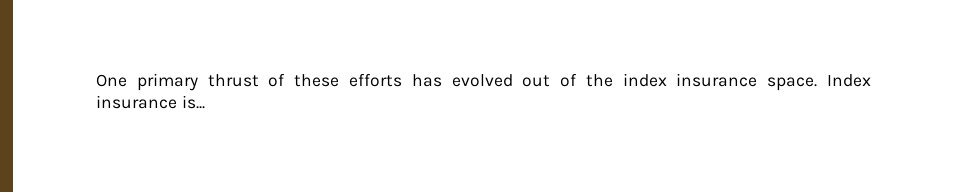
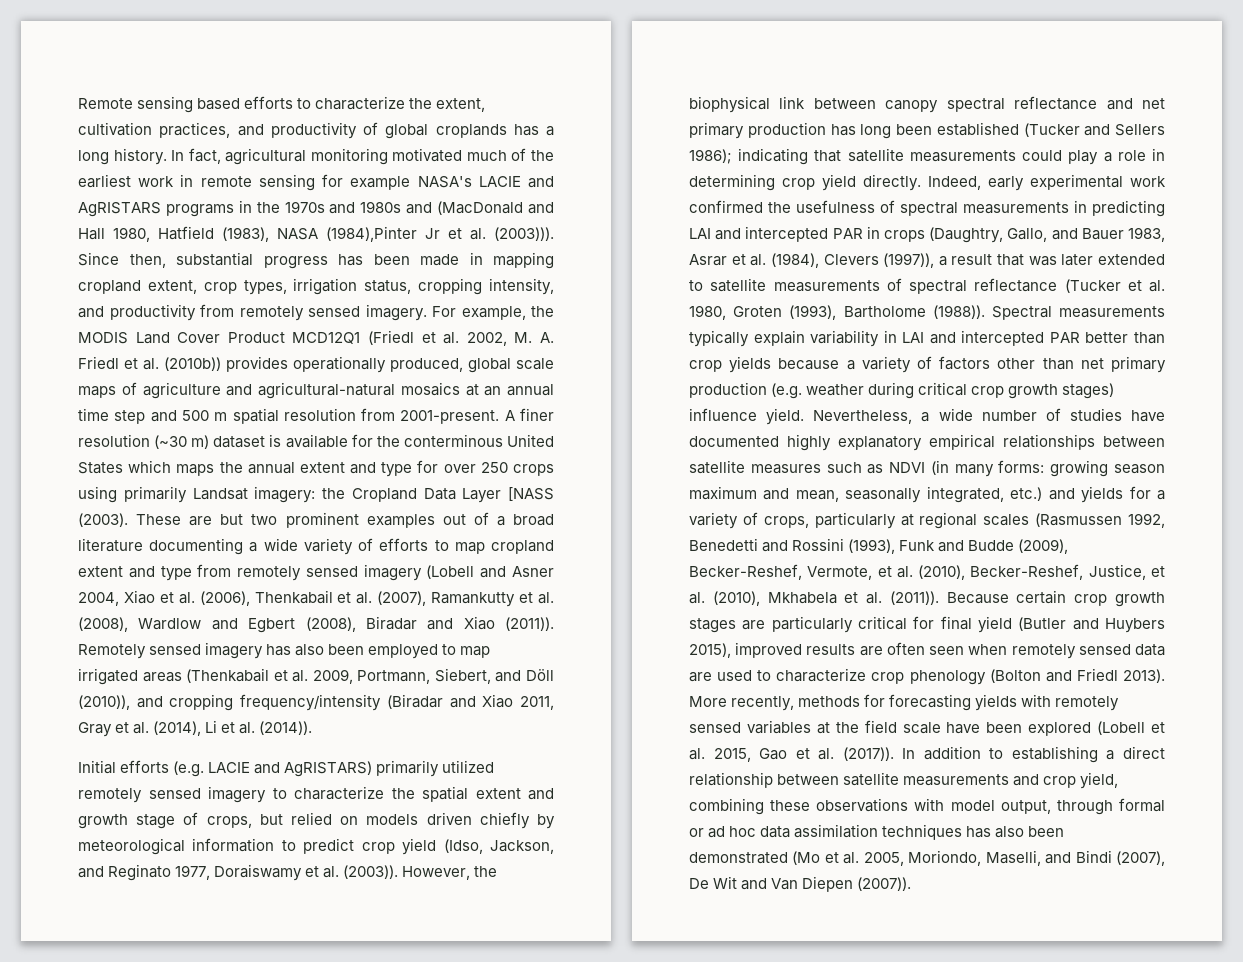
[96,73,872,91] [96,95,205,109] One primary thrust of these efforts has evolved out of the index insurance space. Index insurance is... -> [78,96,486,113] [78,122,554,139] [78,148,554,165] [78,174,554,191] [78,200,555,217] [78,226,554,242] [78,252,554,269] [78,278,555,295] [78,304,554,321] [78,330,555,346] [78,356,554,373] [78,382,554,399] [78,408,554,424] [78,434,554,449] [78,460,554,477] [78,486,554,503] [78,512,555,528] [78,538,554,555] [78,564,554,581] [78,590,555,607] [78,616,554,633] [78,642,491,659] [78,668,554,685] [78,694,554,711] [78,720,313,737] [78,760,495,777] [78,786,554,803] [78,812,555,829] [78,838,555,855] [78,864,498,881] [689,96,1165,113] [689,122,1165,139] [689,148,1165,165] [689,174,1166,191] [689,200,1165,217] [689,226,1165,243] [689,253,1165,268] [689,278,1165,294] [689,305,1165,320] [689,330,1165,347] [689,356,1166,373] [689,382,1115,399] [689,408,1165,425] [689,434,1165,451] [689,460,1165,477] [689,486,1165,503] [689,512,1165,529] [689,538,1069,554] [689,564,1165,580] [689,590,1165,607] [689,616,1165,633] [689,642,1165,659] [689,668,1165,685] [689,694,1120,711] [689,720,1165,736] [689,746,1165,763] [689,772,1119,789] [689,798,1165,815] [689,824,1065,840] [689,850,1165,866] [689,876,912,892] Remote sensing based efforts to characterize the extent, cultivation practices, and productivity of global croplands has a long history. In fact, agricultural monitoring motivated much of the earliest work in remote sensing for example NASA's LACIE and AgRISTARS programs in the 1970s and 1980s and (MacDonald and Hall 1980, Hatfield (1983), NASA (1984),Pinter Jr et al. (2003))). Since then, substantial progress has been made in mapping cropland extent, crop types, irrigation status, cropping intensity, and productivity from remotely sensed imagery. For example, the MODIS Land Cover Product MCD12Q1 (Friedl et al. 2002, M. A. Friedl et al. (2010b)) provides operationally produced, global scale maps of agriculture and agricultural-natural mosaics at an annual time step and 500 m spatial resolution from 2001-present. A finer resolution (~30 m) dataset is available for the conterminous United States which maps the annual extent and type for over 250 crops using primarily Landsat imagery: the Cropland Data Layer [NASS (2003). These are but two prominent examples out of a broad literature documenting a wide variety of efforts to map cropland extent and type from remotely sensed imagery (Lobell and Asner 2004, Xiao et al. (2006), Thenkabail et al. (2007), Ramankutty et al. (2008), Wardlow and Egbert (2008), Biradar and Xiao (2011)). Remotely sensed imagery has also been employed to map irrigated areas (Thenkabail et al. 2009, Portmann, Siebert, and Döll (2010)), and cropping frequency/intensity (Biradar and Xiao 2011, Gray et al. (2014), Li et al. (2014)). // Initial efforts (e.g. LACIE and AgRISTARS) primarily utilized remotely sensed imagery to characterize the spatial extent and growth stage of crops, but relied on models driven chiefly by meteorological information to predict crop yield (Idso, Jackson, and Reginato 1977, Doraiswamy et al. (2003)). However, the biophysical link between canopy spectral reflectance and net primary production has long been established (Tucker and Sellers 1986); indicating that satellite measurements could play a role in determining crop yield directly. Indeed, early experimental work confirmed the usefulness of spectral measurements in predicting LAI and intercepted PAR in crops (Daughtry, Gallo, and Bauer 1983, Asrar et al. (1984), Clevers (1997)), a result that was later extended to satellite measurements of spectral reflectance (Tucker et al. 1980, Groten (1993), Bartholome (1988)). Spectral measurements typically explain variability in LAI and intercepted PAR better than crop yields because a variety of factors other than net primary production (e.g. weather during critical crop growth stages) influence yield. Nevertheless, a wide number of studies have documented highly explanatory empirical relationships between satellite measures such as NDVI (in many forms: growing season maximum and mean, seasonally integrated, etc.) and yields for a variety of crops, particularly at regional scales (Rasmussen 1992, Benedetti and Rossini (1993), Funk and Budde (2009), Becker-Reshef, Vermote, et al. (2010), Becker-Reshef, Justice, et al. (2010), Mkhabela et al. (2011)). Because certain crop growth stages are particularly critical for final yield (Butler and Huybers 2015), improved results are often seen when remotely sensed data are used to characterize crop phenology (Bolton and Friedl 2013). More recently, methods for forecasting yields with remotely sensed variables at the field scale have been explored (Lobell et al. 2015, Gao et al. (2017)). In addition to establishing a direct relationship between satellite measurements and crop yield, combining these observations with model output, through formal or ad hoc data assimilation techniques has also been demonstrated (Mo et al. 2005, Moriondo, Maselli, and Bindi (2007), De Wit and Van Diepen (2007)).

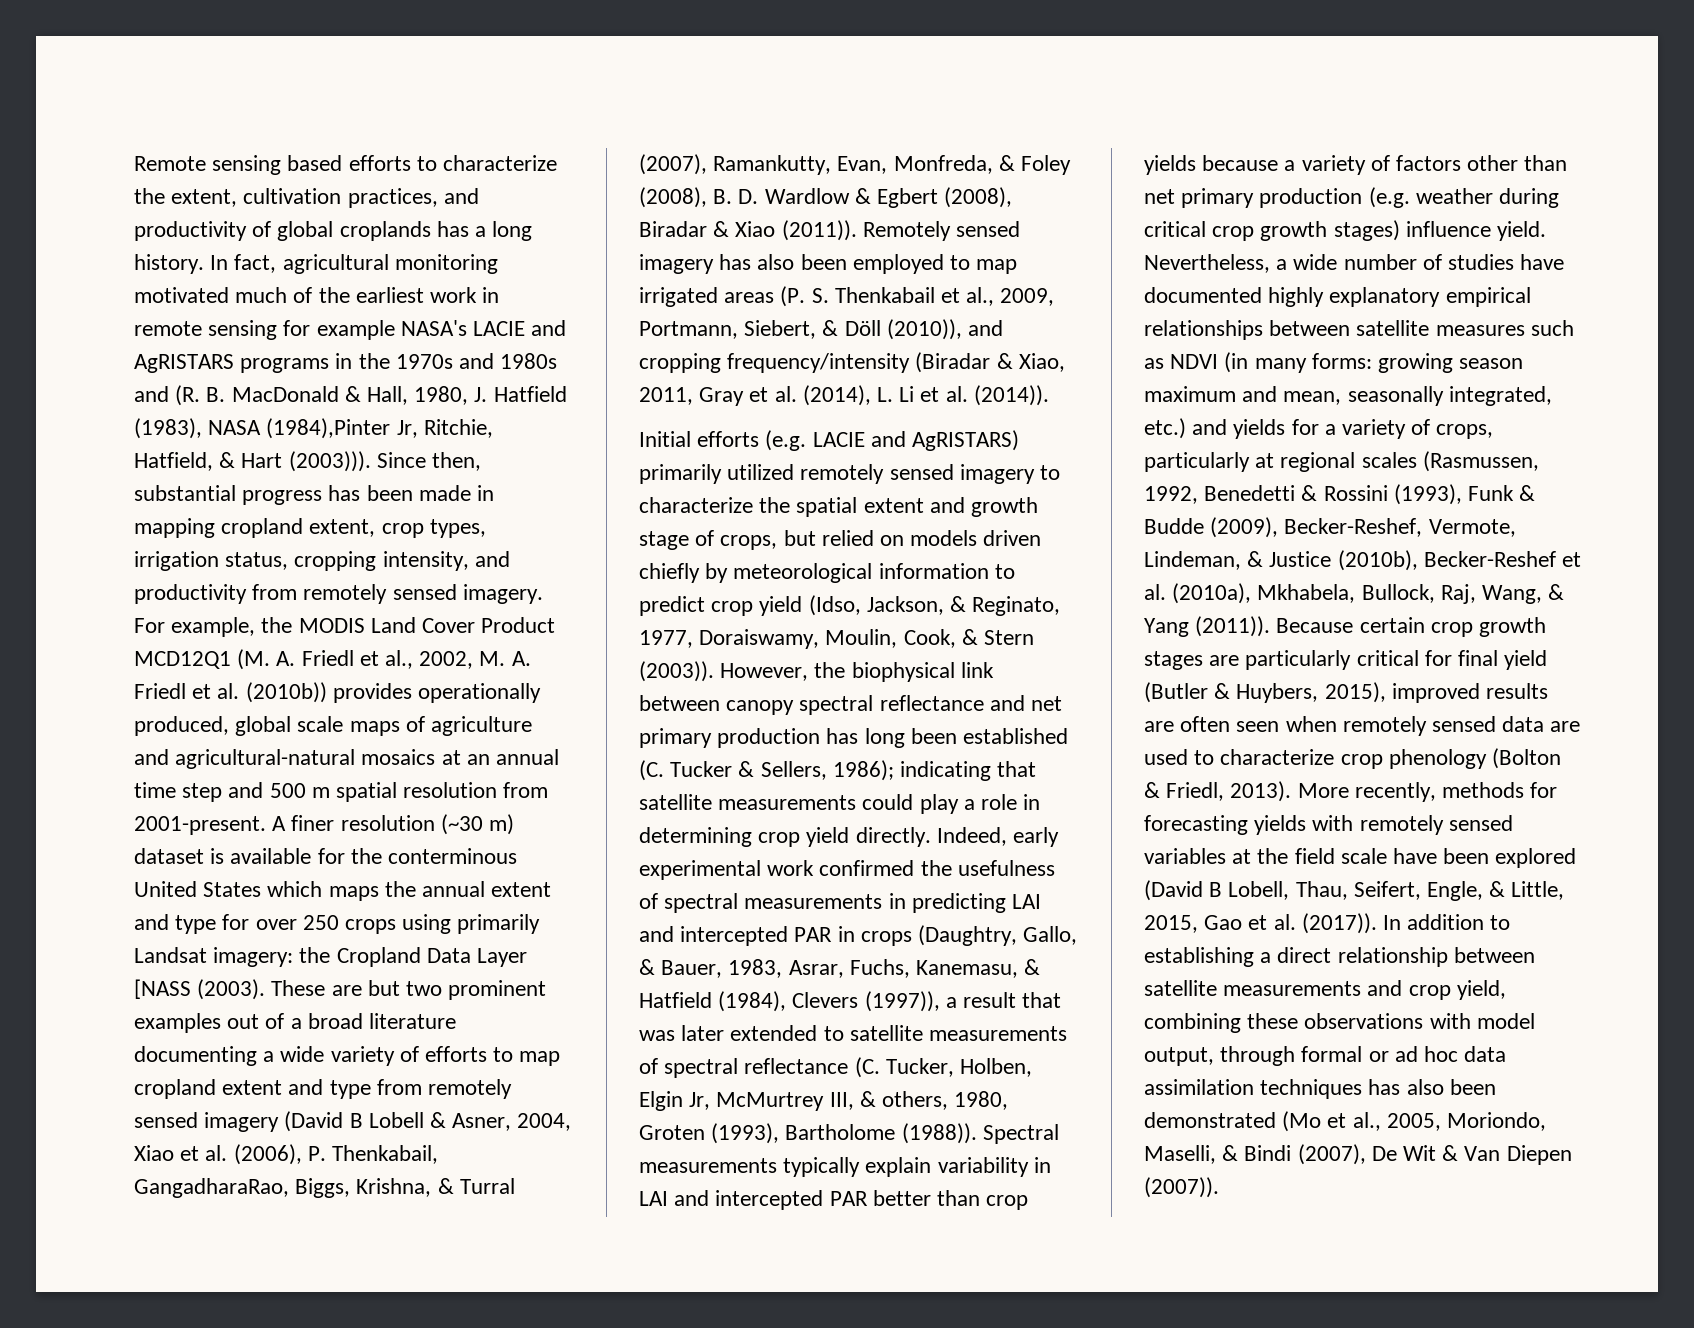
[437,201,555,215] [78,226,486,242] (MacDonald and Hall 1980, Hatfield (1983), NASA (1984),Pinter Jr et al. -> [175,385,567,406] [134,418,493,439] [134,452,283,471] (R. B. MacDonald & Hall, 1980, J. Hatfield (1983), NASA (1984),Pinter Jr, Ritchie, Hatfield, & Hart
[368,330,460,345] (Friedl et al. -> [237,649,414,670] (M. A. Friedl et al.,
[426,565,554,579] (Lobell and Asner -> [284,1111,512,1132] (David B Lobell & Asner,
[254,590,555,607] [78,617,238,632] Thenkabail et al. (2007), Ramankutty et al. (2008), Wardlow and -> [307,1145,439,1164] [134,1178,515,1198] [639,154,1072,175] [639,187,871,208] P. Thenkabail, GangadharaRao, Biggs, Krishna, & Turral (2007), Ramankutty, Evan, Monfreda, & Foley (2008), B. D. Wardlow &
[427,618,454,630] and -> [713,221,730,237] &
[186,668,309,683] (Thenkabail et al. -> [780,286,995,307] (P. S. Thenkabail et al.,
[495,670,522,682] and -> [822,320,839,336] &
[449,694,514,708] and Xiao -> [996,353,1065,372] & Xiao,
(202, 728) none -> [877,387,894,402] L.
[78,864,340,881] and Reginato 1977, Doraiswamy et al. -> [950,596,1061,616] [639,629,1035,649] & Reginato, 1977, Doraiswamy, Moulin, Cook, & Stern
[1023,123,1165,137] (Tucker and Sellers -> [639,760,827,781] (C. Tucker & Sellers,
[1051,227,1165,242] [689,254,767,266] and Bauer 1983, Asrar et al. -> [639,959,1041,978] [639,992,712,1008] & Bauer, 1983, Asrar, Fuchs, Kanemasu, & Hatfield
[1064,279,1165,293] (Tucker et al. -> [854,1057,1033,1078] [639,1091,949,1111] (C. Tucker, Holben, Elgin Jr, McMurtrey III, & others,
[1035,513,1123,527] (Rasmussen -> [1422,451,1539,472] (Rasmussen,
[762,540,789,552] and -> [1301,485,1318,501] &
[938,540,965,552] and -> [1519,485,1536,501] &
[877,564,1165,580] [689,591,883,606] et al. (2010), Becker-Reshef, Justice, et al. (2010), Mkhabela et al. -> [1144,550,1582,571] [1144,583,1565,604] [1144,618,1189,637] Lindeman, & Justice (2010b), Becker-Reshef et al. (2010a), Mkhabela, Bullock, Raj, Wang, & Yang
[1072,618,1165,633] and Huybers -> [1214,683,1319,703] & Huybers,
[1045,668,1118,682] and Friedl -> [1144,782,1225,801] & Friedl,
[1097,721,1165,735] [689,748,705,760] (Lobell et al. -> [1144,880,1565,901] (David B Lobell, Thau, Seifert, Engle, & Little,
[843,852,860,864] al. -> [1352,1112,1381,1131] al.,
[1045,852,1072,864] and -> [1222,1145,1239,1161] &
[741,878,768,890] and -> [1442,1145,1459,1161] &

